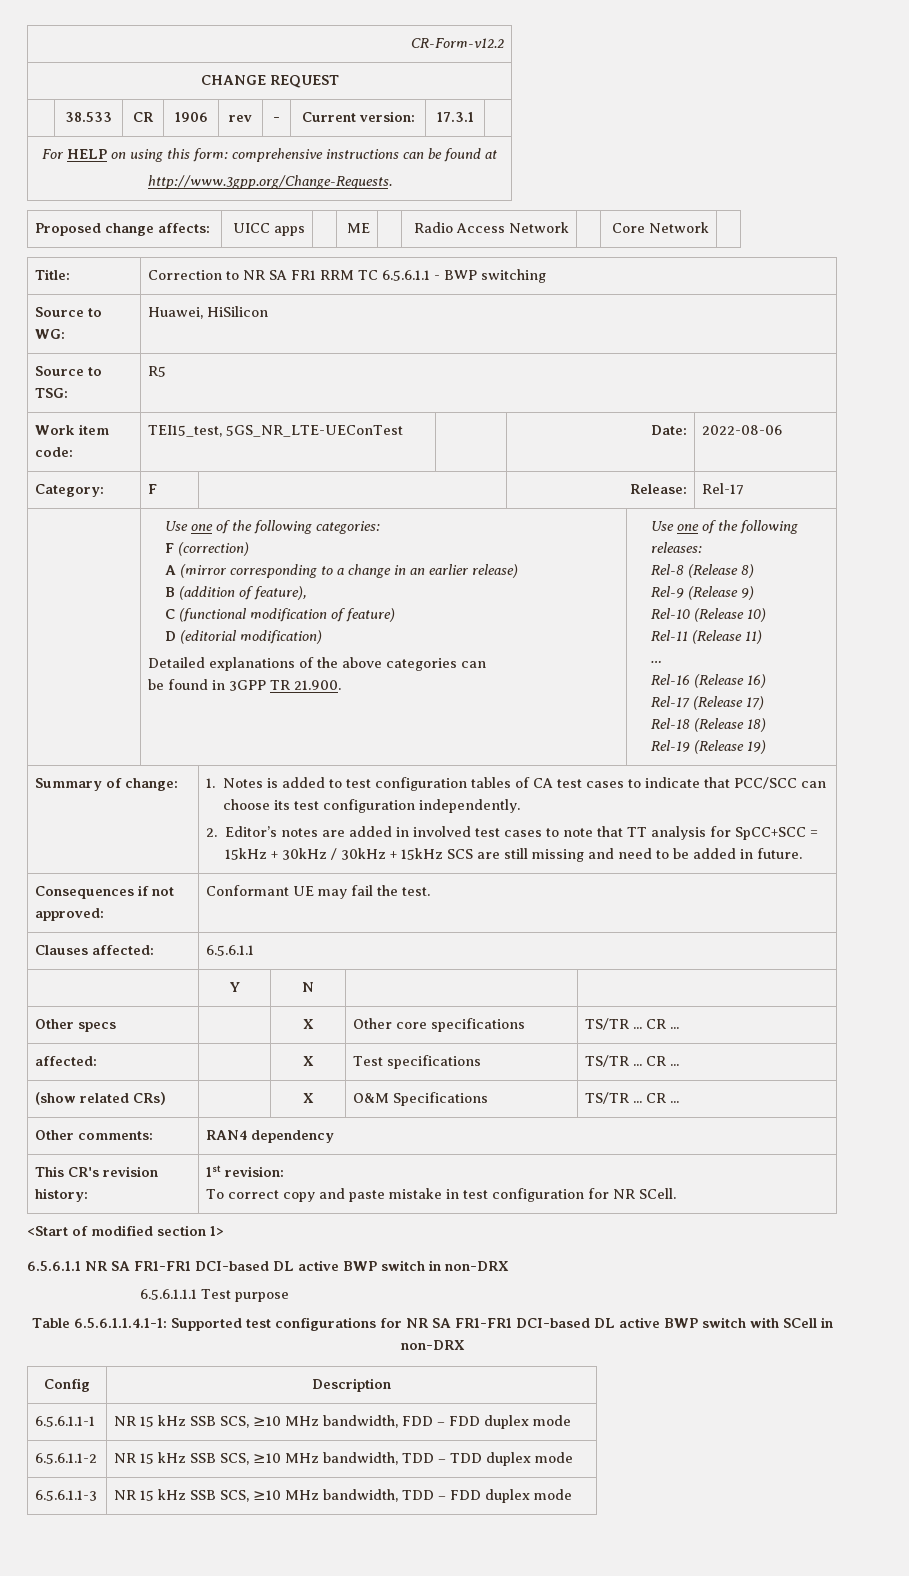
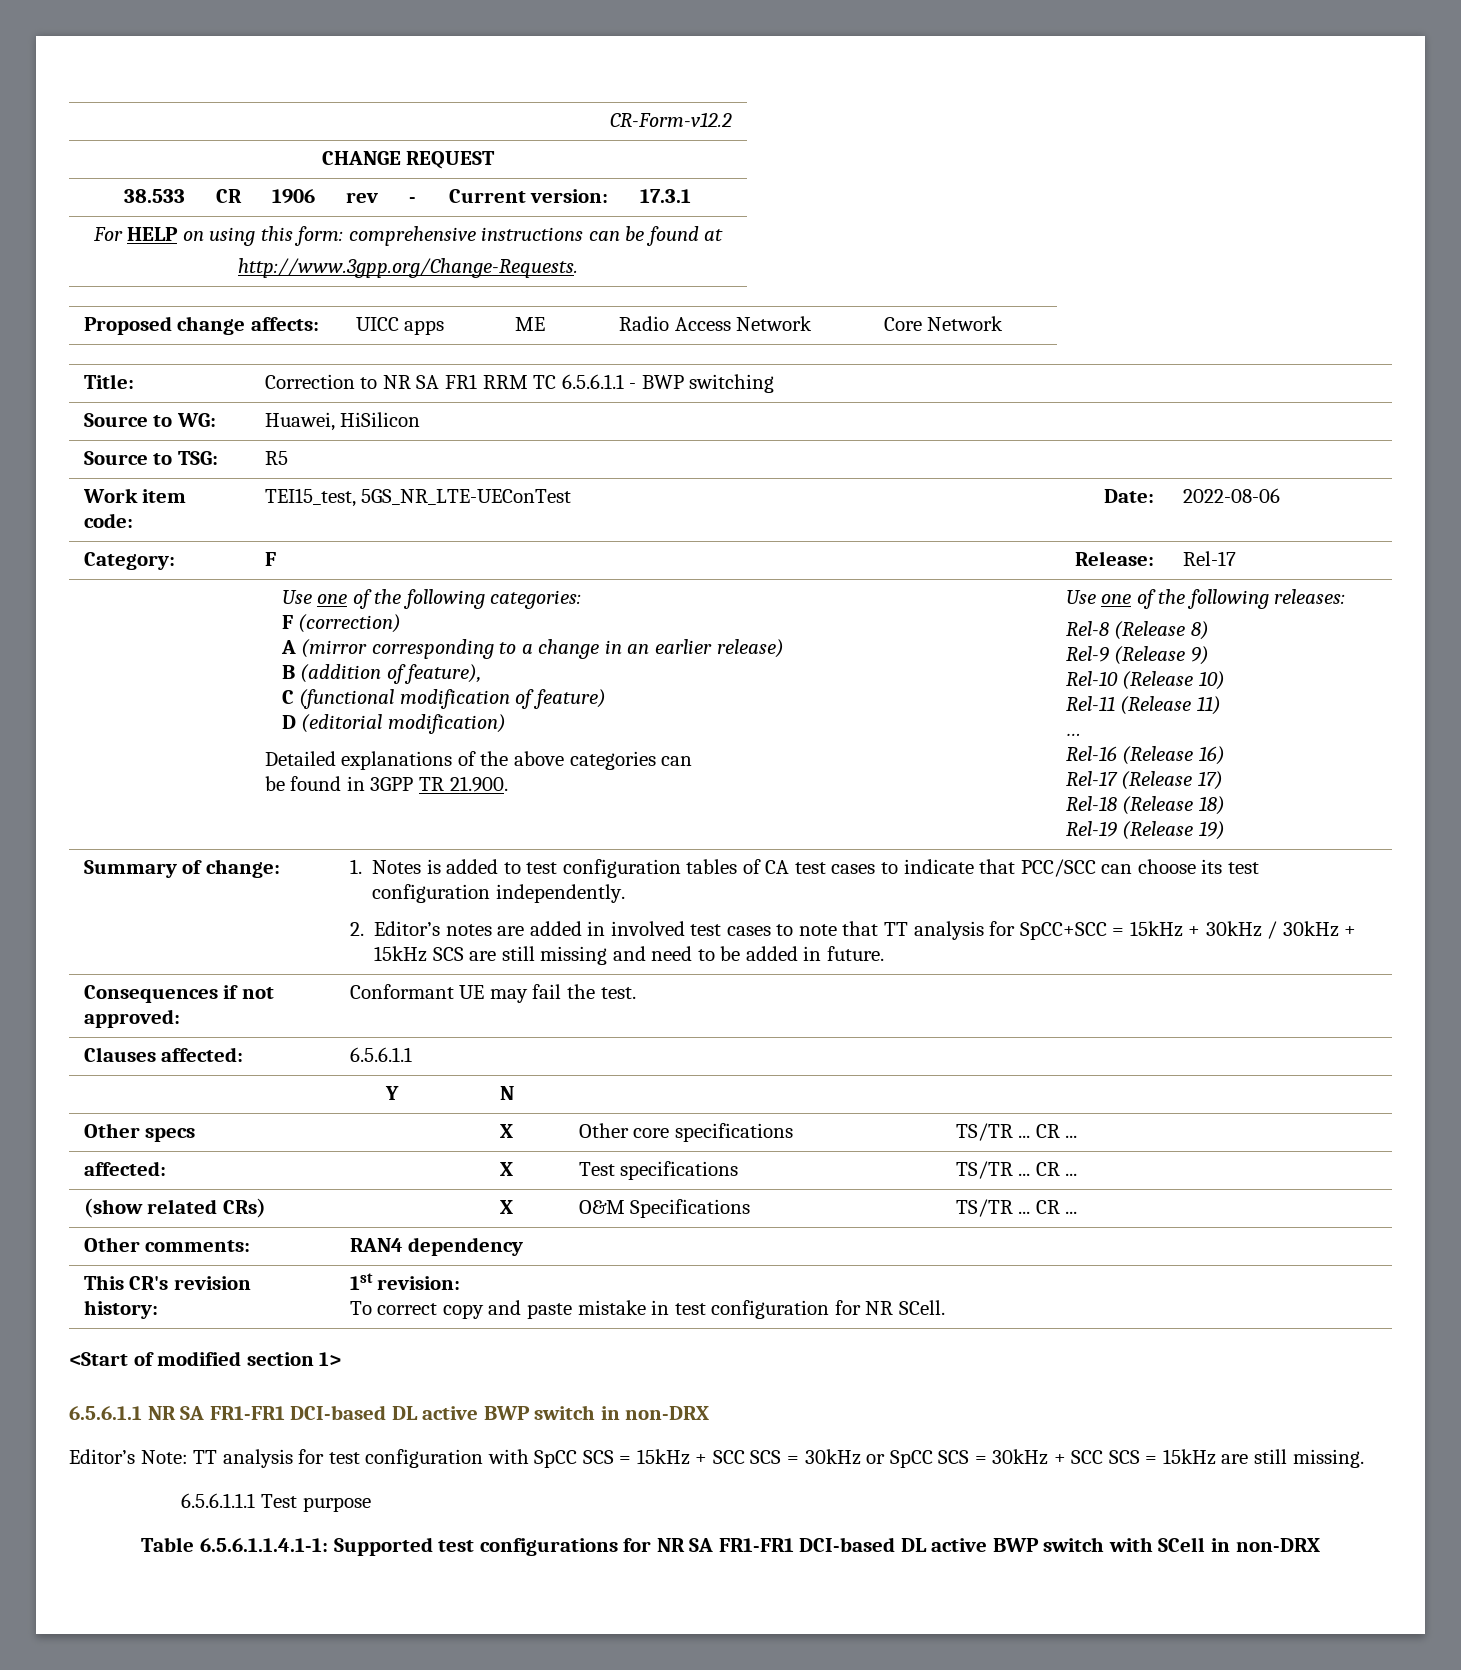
(509, 1266) none -> [69,1449,1364,1468] // Editor’s Note: TT analysis for test configuration with SpCC SCS = 15kHz + SCC SCS = 30kHz or SpCC SCS = 30kHz + SCC SCS = 15kHz are still missing.
[44,1378,90,1392] [312,1378,391,1392] [35,1416,96,1427] [114,1415,572,1429] [35,1453,98,1464] [114,1452,574,1466] [35,1490,98,1501] [114,1489,573,1503] // Config | Description // 6.5.6.1.1-1 | NR 15 kHz SSB SCS, ≥10 MHz bandwidth, FDD – FDD duplex mode // 6.5.6.1.1-2 | NR 15 kHz SSB SCS, ≥10 MHz bandwidth, TDD – TDD duplex mode // 6.5.6.1.1-3 | NR 15 kHz SSB SCS, ≥10 MHz bandwidth, TDD – FDD duplex mode -> (1320, 1545) none

